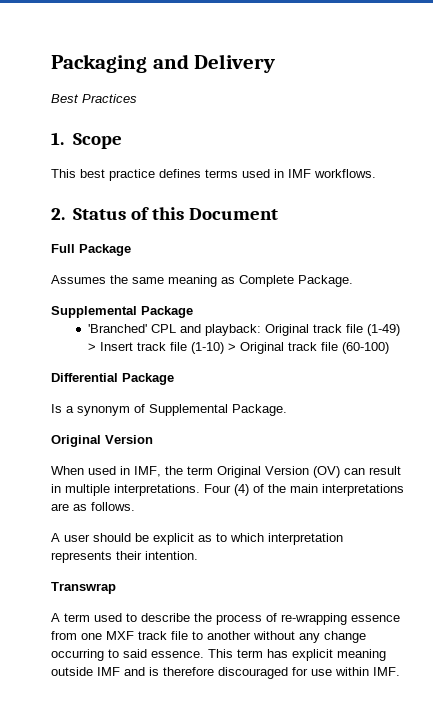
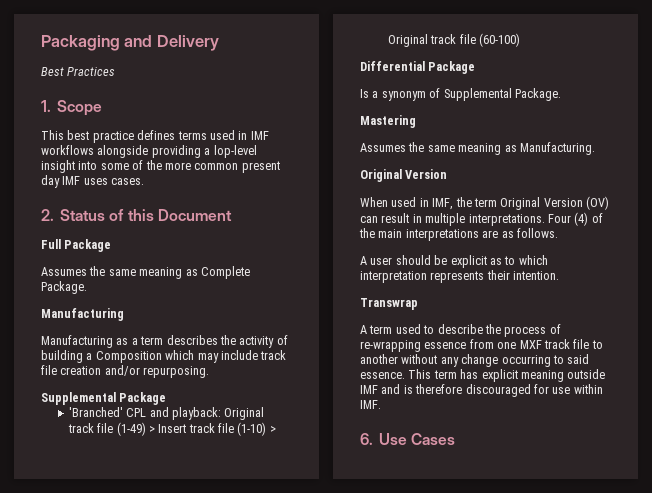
[314,169,376,178] workflows. -> [41,145,257,158] [41,160,280,173] [41,175,145,188] workflows alongside providing a lop-level insight into some of the more common present day IMF uses cases.
(353, 281) none -> [41,308,124,321] [41,335,288,348] [41,350,287,363] [41,365,210,378] // Manufacturing // Manufacturing as a term describes the activity of building a Composition which may include track file creation and/or repurposing.
(287, 410) none -> [360,115,416,128] [360,142,595,155] // Mastering // Assumes the same meaning as Manufacturing.
(400, 671) none -> [360,433,456,445] // 6. Use Cases

